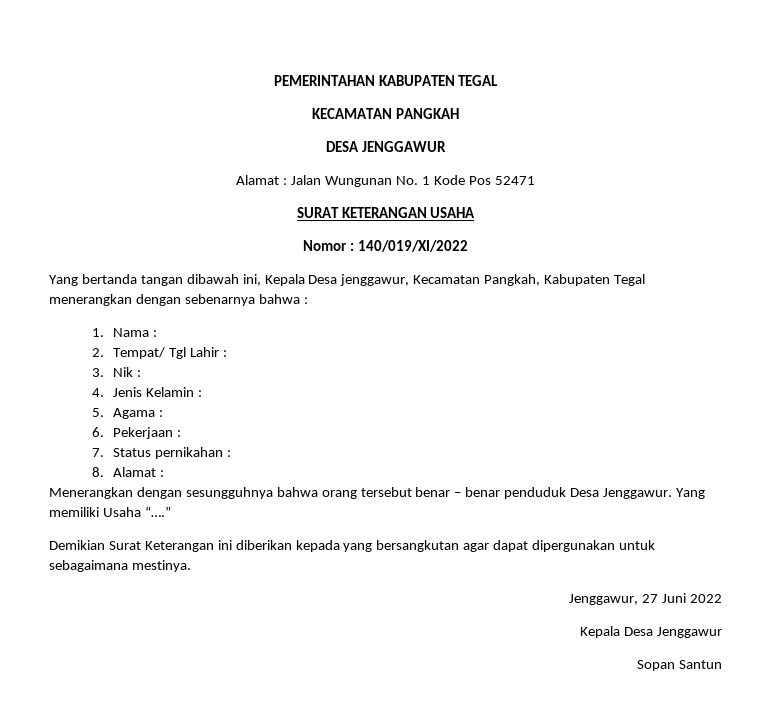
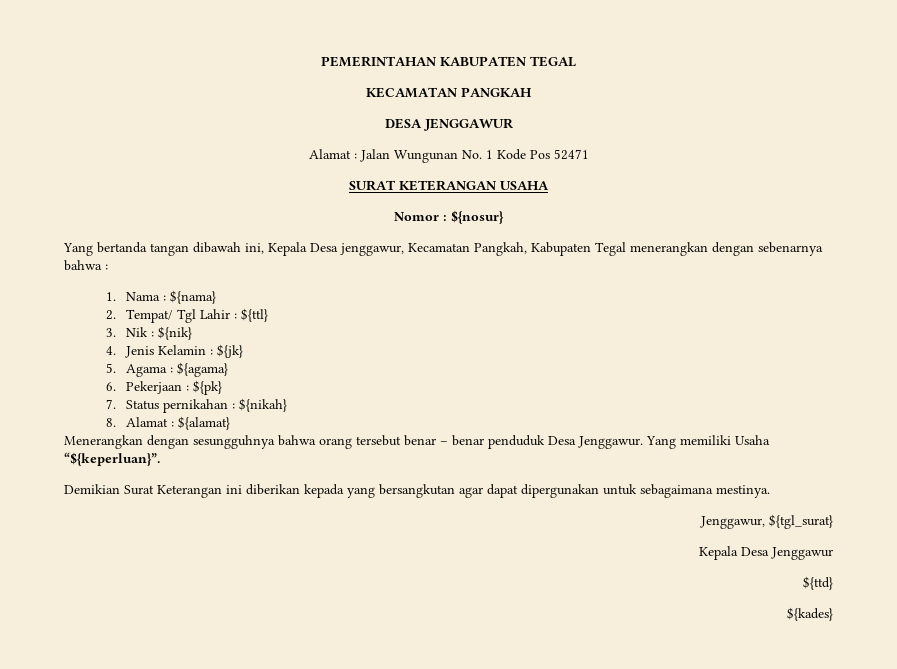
[357,240,468,252] 140/019/XI/2022 -> [451,210,504,224] ${nosur}
(158, 333) none -> [170,290,217,304] ${nama}
(227, 353) none -> [241,308,269,322] ${ttl}
(142, 373) none -> [158,326,193,340] ${nik}
(202, 393) none -> [217,344,244,358] ${jk}
(164, 413) none -> [177,362,229,377] ${agama}
(182, 433) none -> [193,380,223,395] ${pk}
(231, 453) none -> [239,398,288,412] ${nikah}
(165, 473) none -> [178,416,231,430] ${alamat}
[144,506,171,517] “….” -> [64,452,160,466] “${keperluan}”.
[642,593,722,603] 27 Juni 2022 -> [769,514,833,529] ${tgl_surat}
[637,660,722,671] Sopan Santun -> [803,576,833,590] [787,607,833,621] ${ttd} // ${kades}

